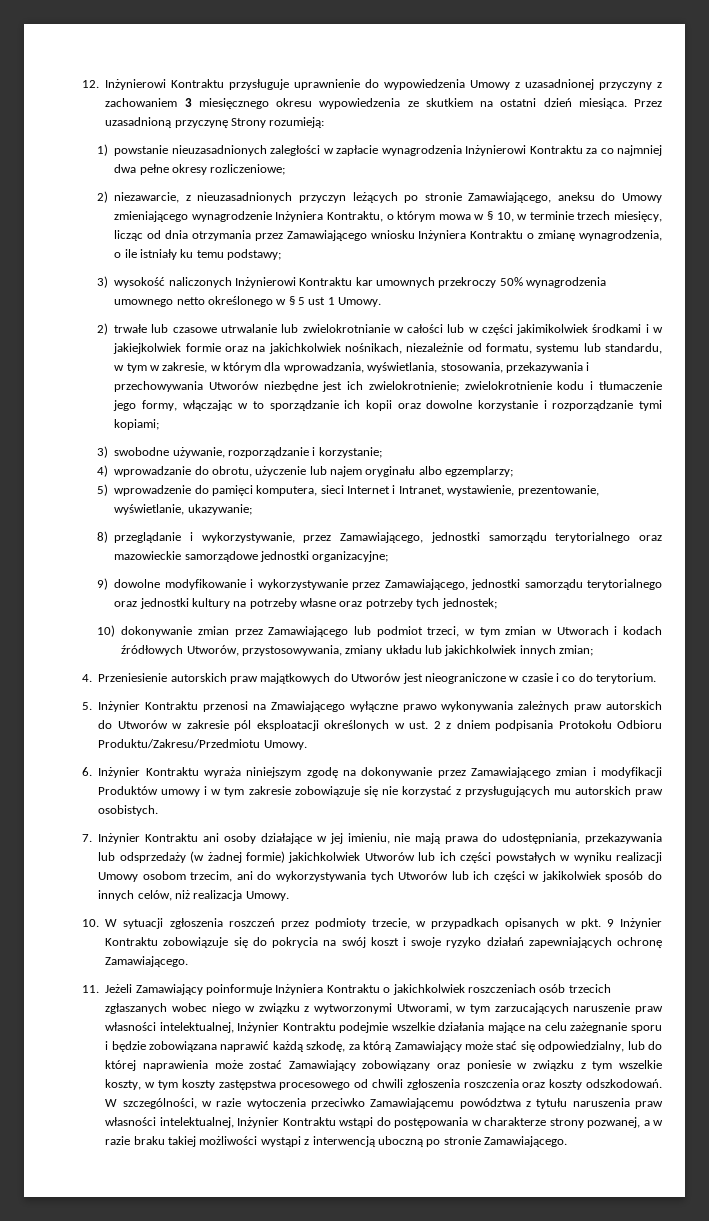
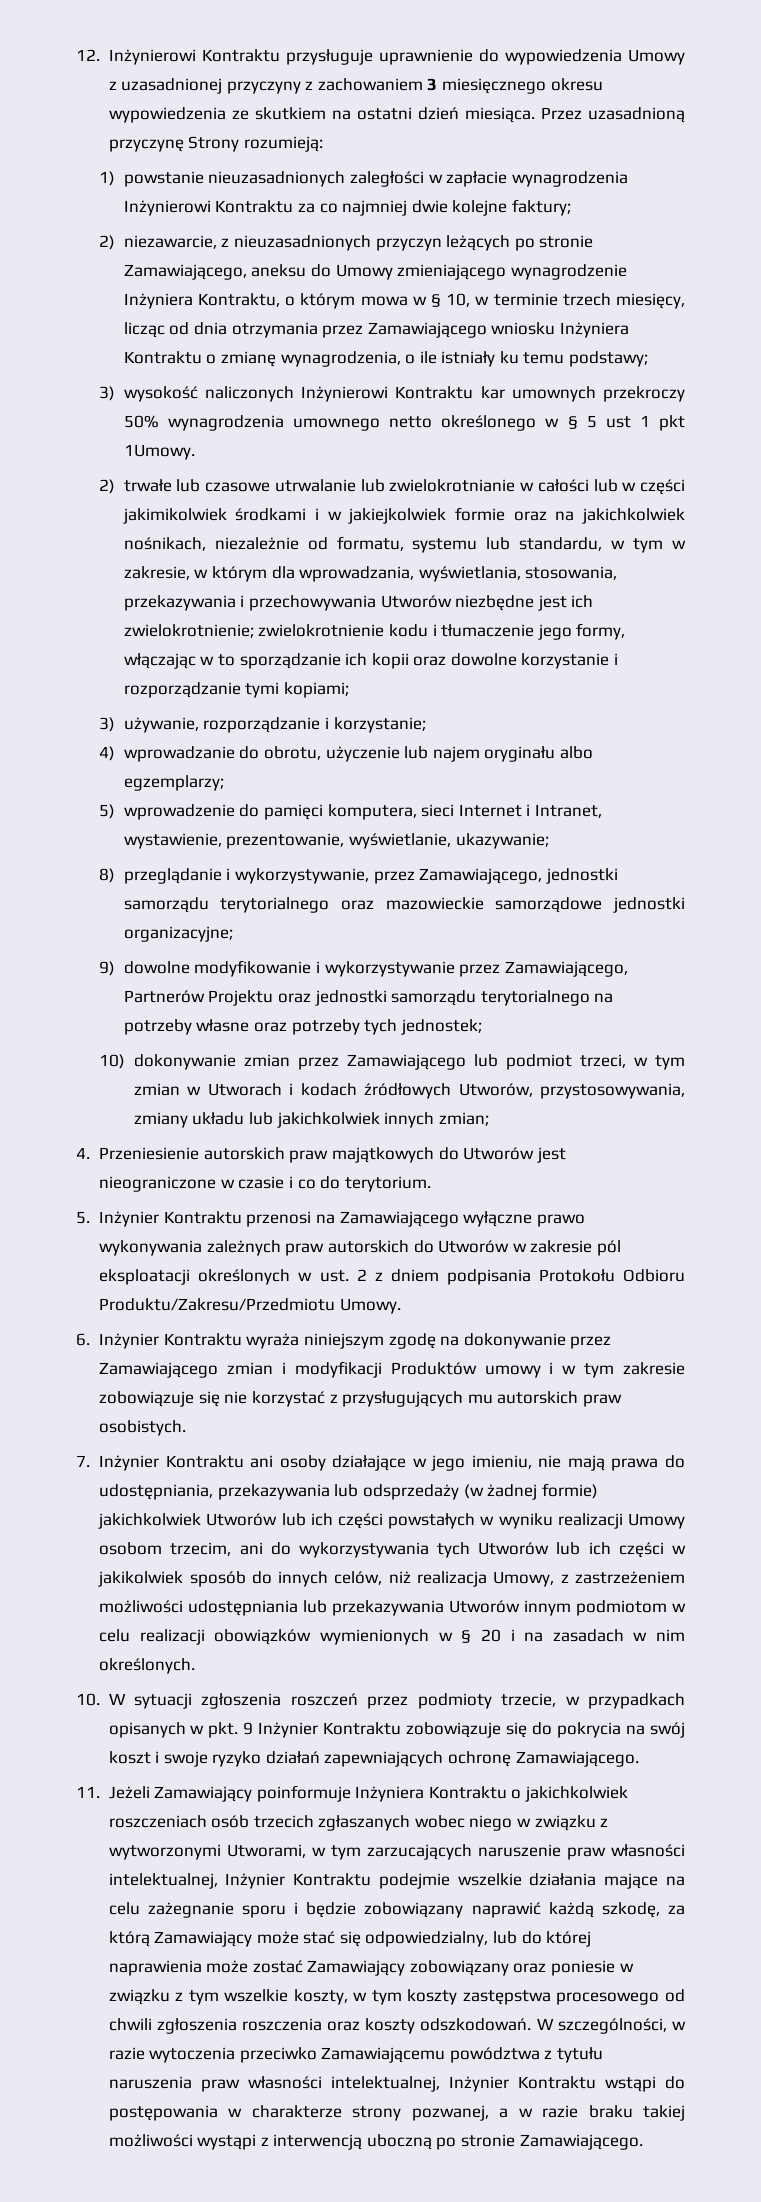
[114,164,286,175] dwa pełne okresy rozliczeniowe; -> [411,199,571,216] dwie kolejne faktury;
[338,297,382,307] Umowy. -> [659,415,685,431] [123,444,195,460] pkt 1Umowy.
[114,447,170,456] swobodne -> (116, 724) none
[471,579,662,590] [114,598,230,609] jednostki samorządu terytorialnego oraz jednostki kultury -> [123,990,590,1006] Partnerów Projektu oraz jednostki samorządu terytorialnego
[270,701,345,712] Zmawiającego -> [339,1211,459,1227] Zamawiającego
[329,833,343,844] jej -> [431,1455,466,1471] jego
[245,891,289,901] Umowy. -> [493,1571,685,1587] [99,1600,686,1616] [99,1629,685,1645] [99,1658,196,1674] Umowy, z zastrzeżeniem możliwości udostępniania lub przekazywania Utworów innym podmiotom w celu realizacji obowiązków wymienionych w § 20 i na zasadach w nim określonych.
[149,1041,218,1052] zobowiązana -> [364,1902,464,1918] zobowiązany

